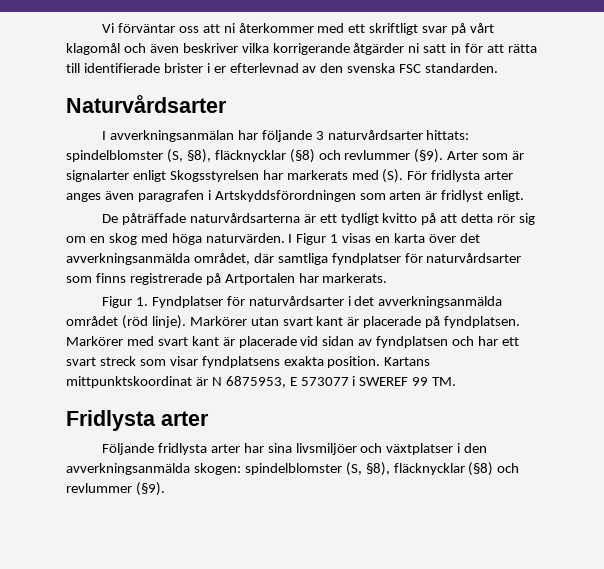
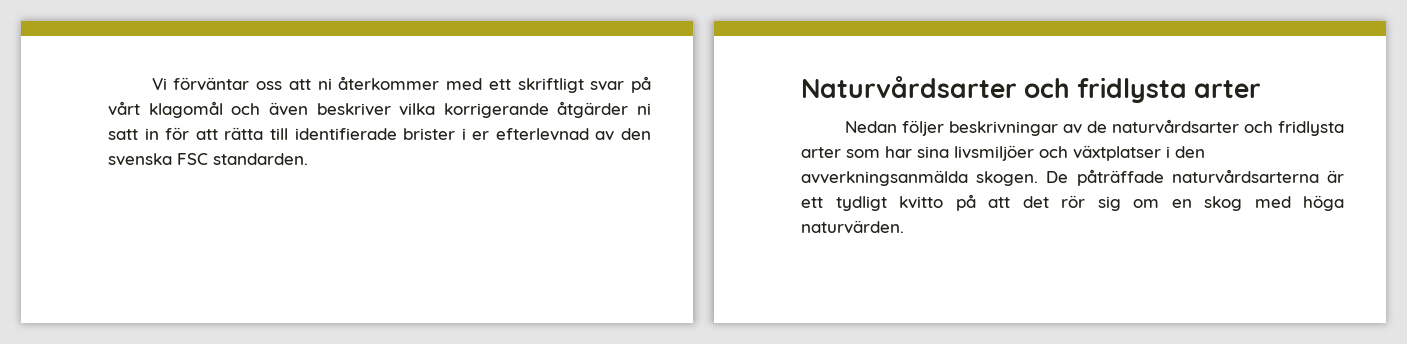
[101,130,470,142] [66,149,525,163] [66,169,514,183] [66,190,525,202] // I avverkningsanmälan har följande 3 naturvårdsarter hittats: spindelblomster (S, §8), fläcknycklar (§8) och revlummer (§9). Arter som är signalarter enligt Skogsstyrelsen har markerats med (S). För fridlysta arter anges även paragrafen i Artskyddsförordningen som arten är fridlyst enligt. // -> [1024,77,1262,103] [844,119,1344,136] [801,145,1205,161] [801,170,1039,186] och fridlysta arter // Nedan följer beskrivningar av de naturvårdsarter och fridlysta arter som har sina livsmiljöer och växtplatser i den avverkningsanmälda skogen.
[461,213,494,223] detta -> [1022,196,1049,208] det
[288,233,480,245] [66,253,522,265] [66,273,388,285] [101,296,503,308] [66,315,521,329] [66,336,519,348] [66,356,431,368] [66,376,457,388] [66,410,209,431] [101,443,488,455] [66,462,520,476] [66,482,165,496] I Figur 1 visas en karta över det avverkningsanmälda området, där samtliga fyndplatser för naturvårdsarter som finns registrerade på Artportalen har markerats. // Figur 1. Fyndplatser för naturvårdsarter i det avverkningsanmälda området (röd linje). Markörer utan svart kant är placerade på fyndplatsen. Markörer med svart kant är placerade vid sidan av fyndplatsen och har ett svart streck som visar fyndplatsens exakta position. Kartans mittpunktskoordinat är N 6875953, E 573077 i SWEREF 99 TM. // Fridlysta arter // Följande fridlysta arter har sina livsmiljöer och växtplatser i den avverkningsanmälda skogen: spindelblomster (S, §8), fläcknycklar (§8) och revlummer (§9). -> (904, 227) none

